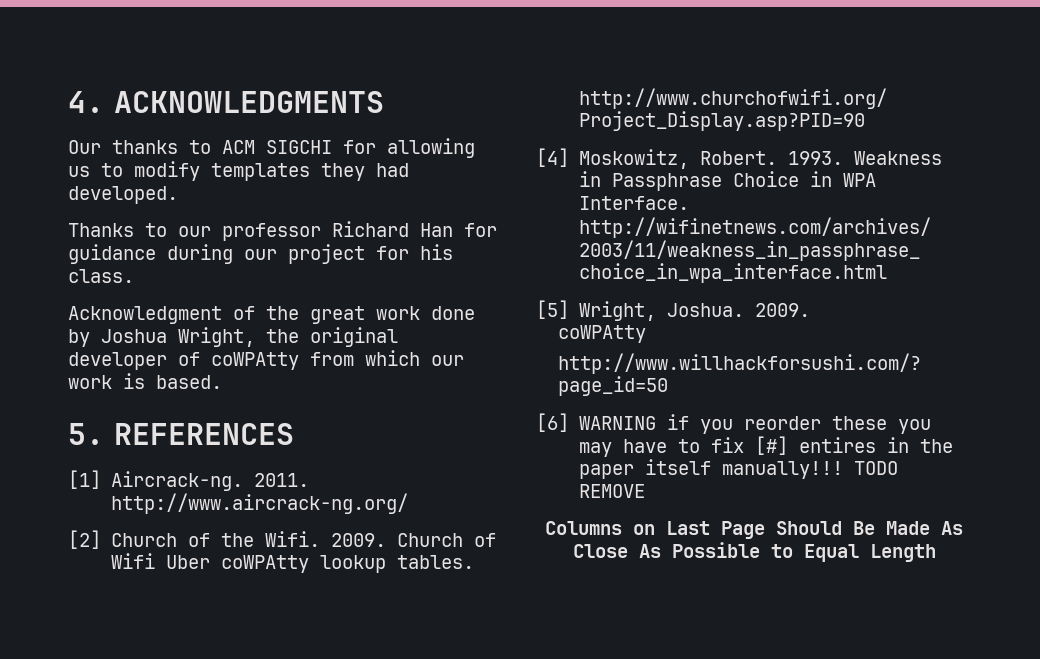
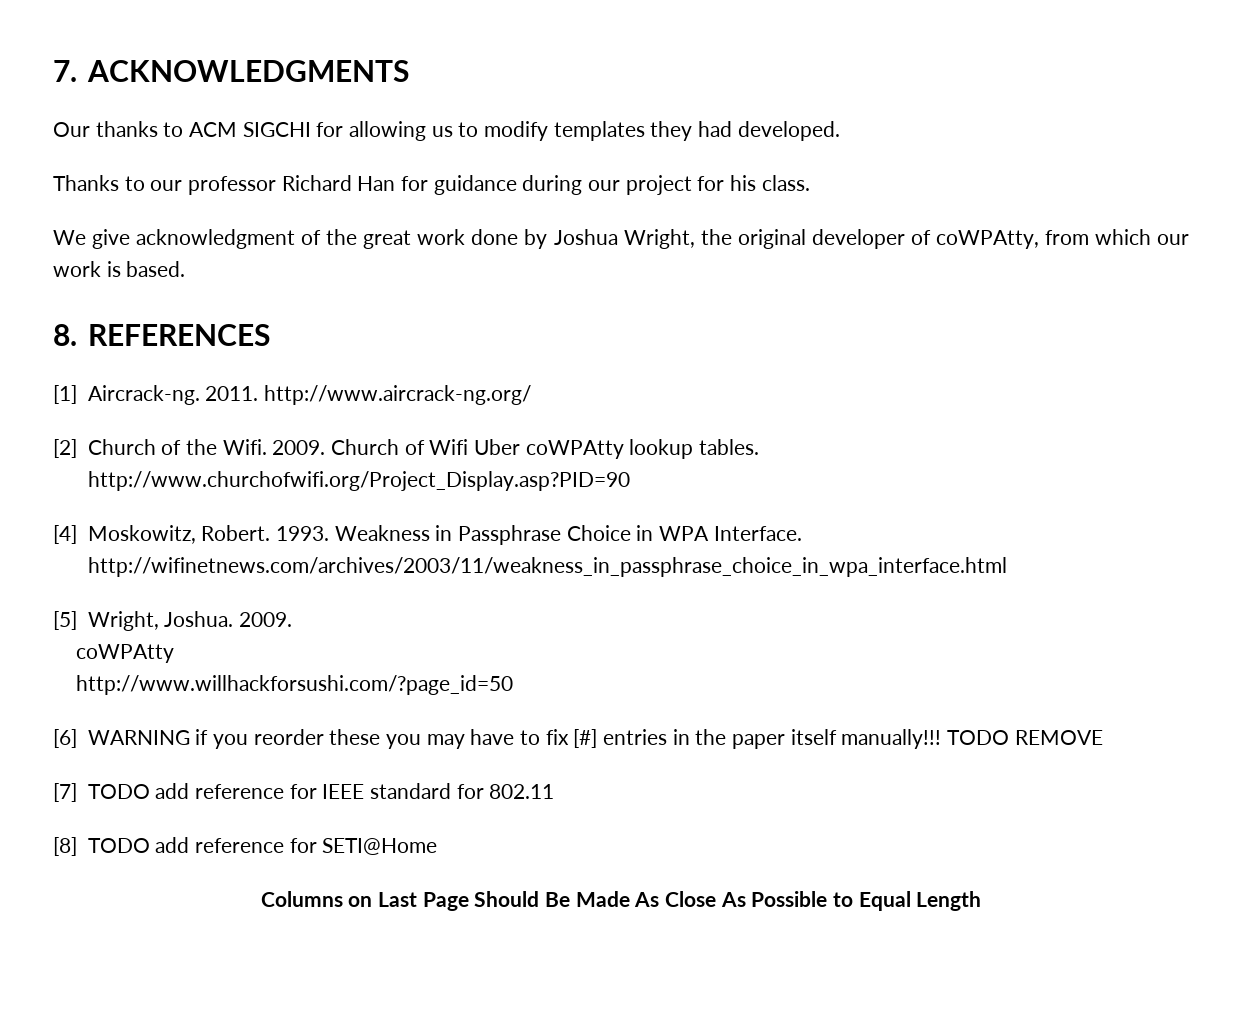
[68,91,104,113] 4. -> [53,60,77,82] 7.
[68,306,222,324] Acknowledgment -> [53,229,296,249] We give acknowledgment
[211,352,299,370] coWPAtty -> [935,230,1039,249] coWPAtty,
[68,423,104,445] 5. -> [53,324,77,346] 8.
[798,437,876,453] entires -> [602,729,667,745] entries
(645, 491) none -> [53,783,555,802] [53,837,438,856] // [7] TODO add reference for IEEE standard for 802.11 // [8] TODO add reference for SETI@Home

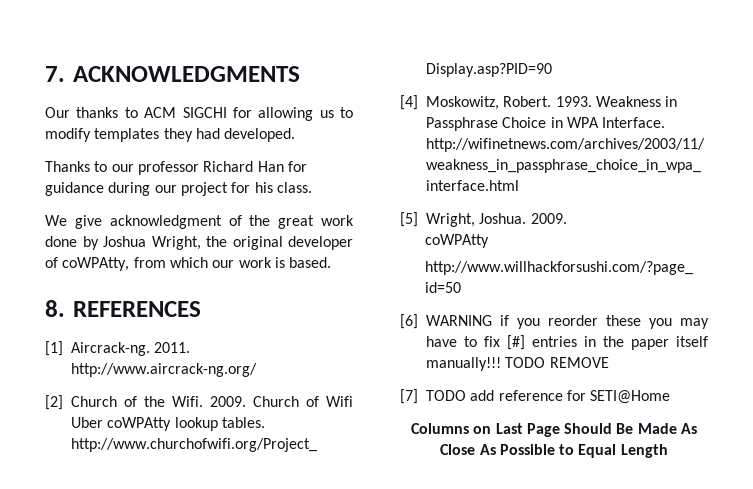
[322,783,555,799] [53,837,317,856] IEEE standard for 802.11 // [8] TODO add reference for -> (586, 395) none

